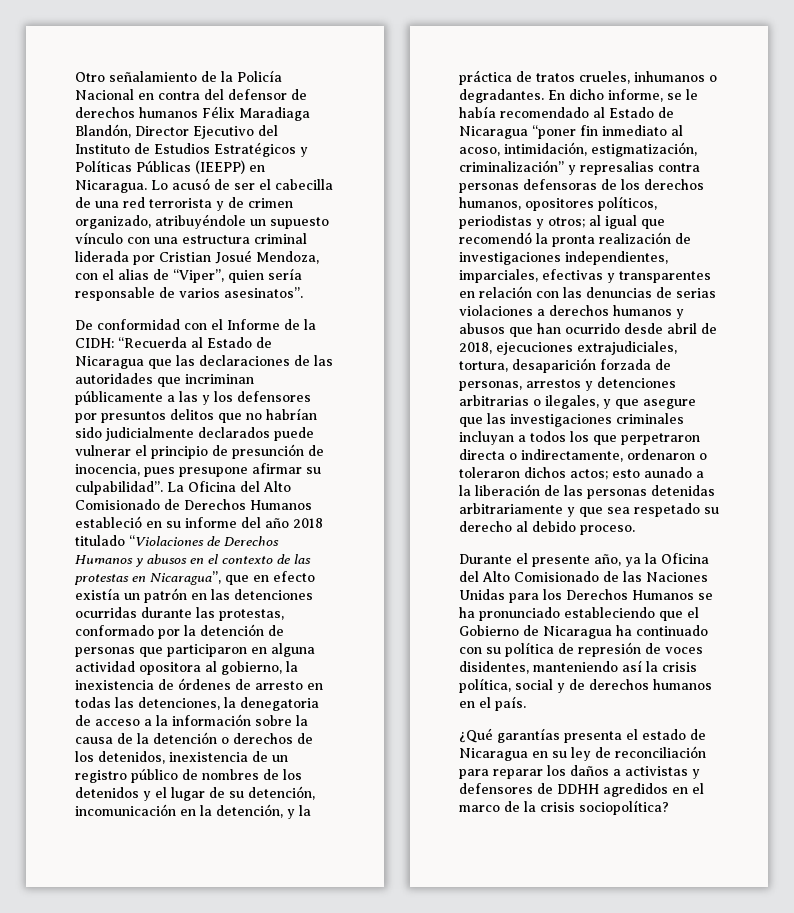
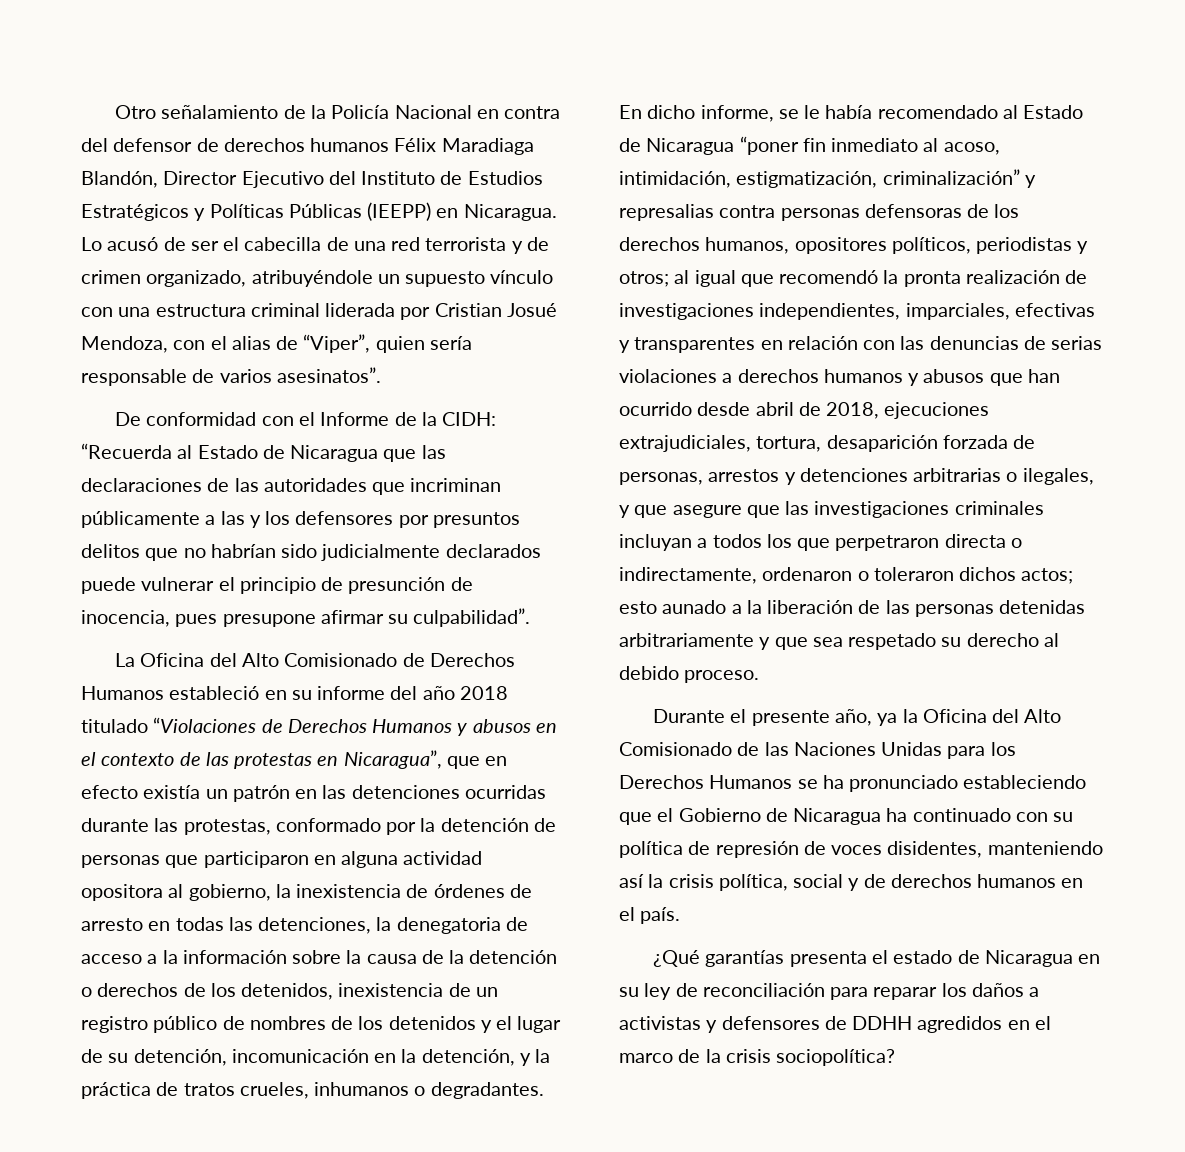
(163, 488) none -> (531, 617) //

